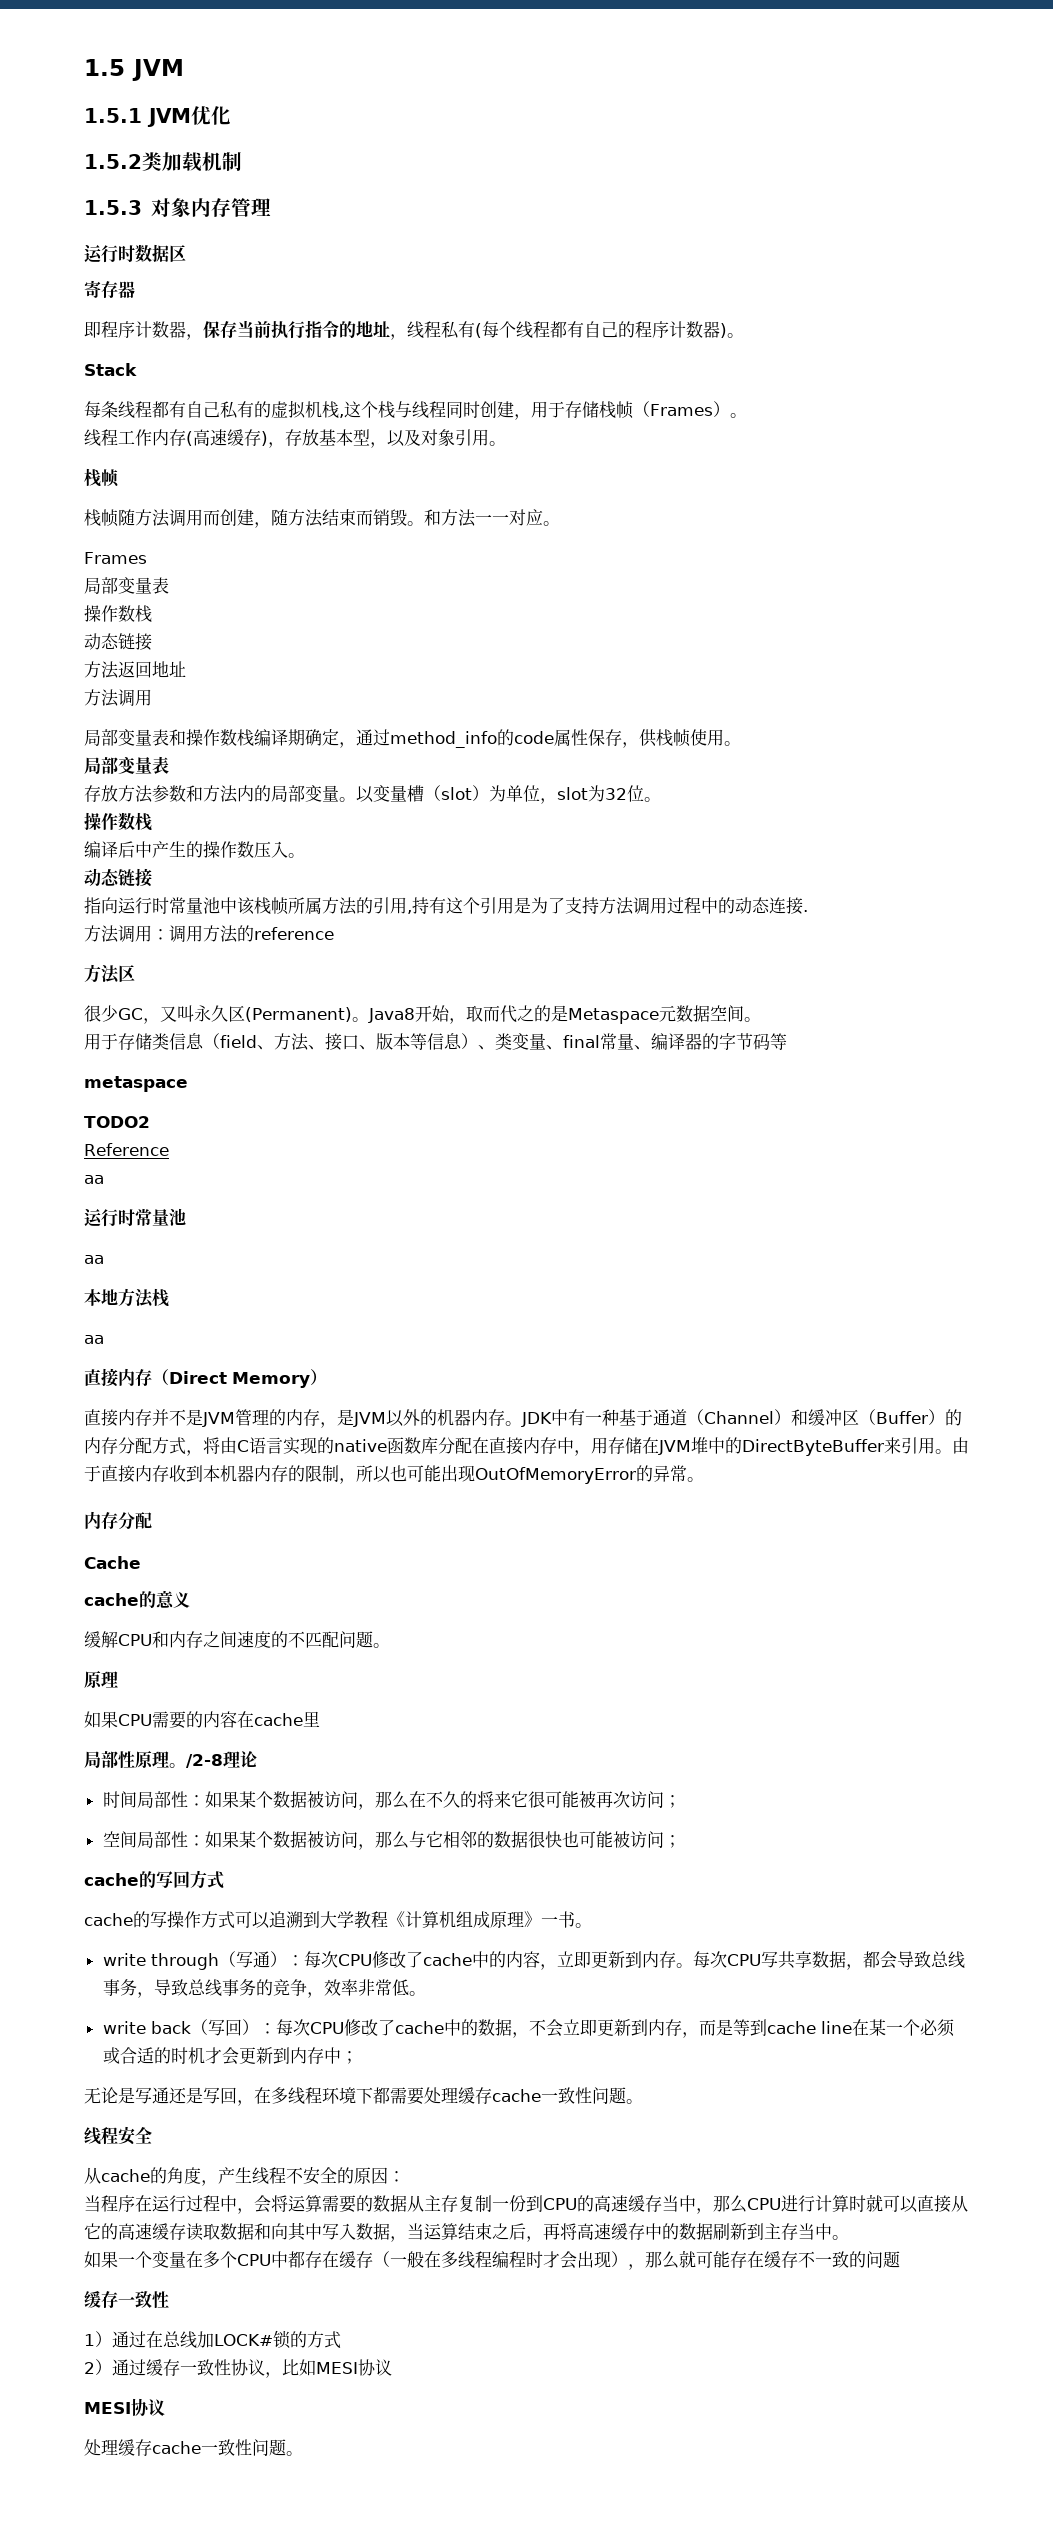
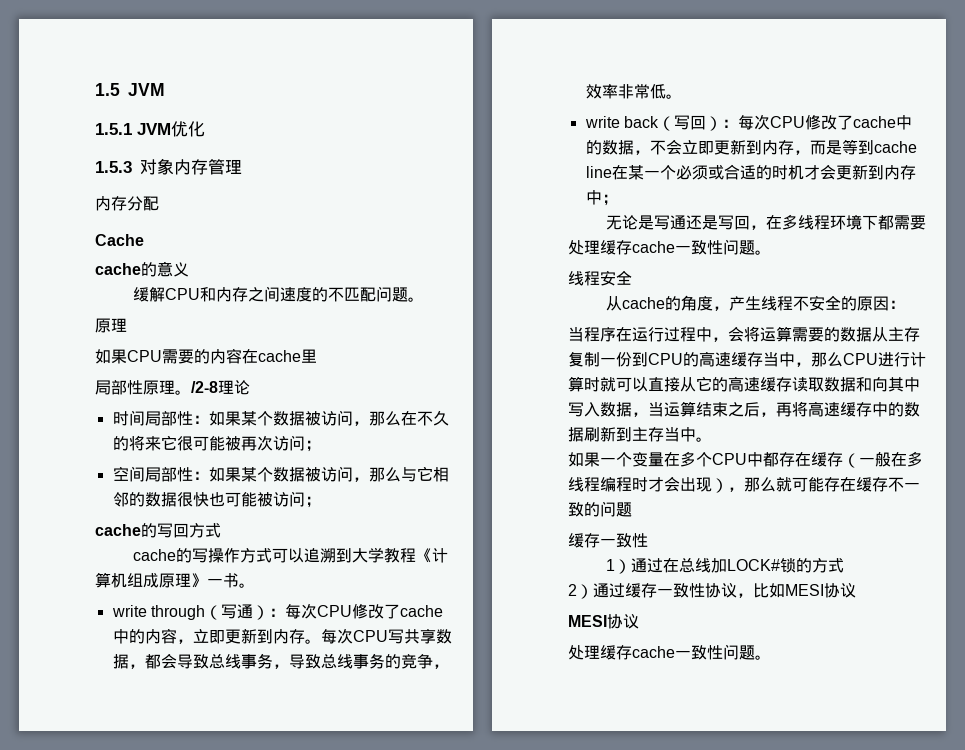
[84,152,242,172] // 1.5.2类加载机制 -> (205, 129) none
[84,244,186,263] [84,280,135,298] [84,320,744,340] [84,363,137,376] [84,400,747,420] [84,429,506,448] [84,468,119,487] [84,509,560,528] [84,552,147,564] [84,577,169,594] [84,605,152,622] [84,633,152,651] [84,661,186,679] [84,689,152,707] [84,729,741,748] [84,756,169,774] [84,785,661,804] [84,812,152,831] [84,841,305,858] [84,868,152,887] [84,897,808,915] [84,925,334,943] [84,964,135,984] [84,1005,761,1024] [84,1033,787,1051] [84,1076,188,1092] [84,1116,150,1128] [84,1143,169,1156] [84,1175,104,1184] [84,1208,186,1227] [84,1255,104,1264] [84,1288,169,1308] [84,1335,104,1344] [84,1368,327,1388] [84,1409,962,1428] [84,1437,969,1456] [84,1465,704,1484] // 运行时数据区 // 寄存器 // 即程序计数器，保存当前执行指令的地址，线程私有(每个线程都有自己的程序计数器)。 // Stack // 每条线程都有自己私有的虚拟机栈,这个栈与线程同时创建，用于存储栈帧（Frames）。 // 线程工作内存(高速缓存)，存放基本型，以及对象引用。 // 栈帧 // 栈帧随方法调用而创建，随方法结束而销毁。和方法一一对应。 // Frames // 局部变量表 // 操作数栈 // 动态链接 // 方法返回地址 // 方法调用 // 局部变量表和操作数栈编译期确定，通过method_info的code属性保存，供栈帧使用。 // 局部变量表 // 存放方法参数和方法内的局部变量。以变量槽（slot）为单位，slot为32位。 // 操作数栈 // 编译后中产生的操作数压入。 // 动态链接 // 指向运行时常量池中该栈帧所属方法的引用,持有这个引用是为了支持方法调用过程中的动态连接. // 方法调用：调用方法的reference // 方法区 // 很少GC，又叫永久区(Permanent)。Java8开始，取而代之的是Metaspace元数据空间。 // 用于存储类信息（field、方法、接口、版本等信息）、类变量、final常量、编译器的字节码等 // metaspace // TODO2 // Reference // aa // 运行时常量池 // aa // 本地方法栈 // aa // 直接内存（Direct Memory） // 直接内存并不是JVM管理的内存，是JVM以外的机器内存。JDK中有一种基于通道（Channel）和缓冲区（Buffer）的内存分配方式，将由C语言实现的native函数库分配在直接内存中，用存储在JVM堆中的DirectByteBuffer来引用。由于直接内存收到本机器内存的限制，所以也可能出现OutOfMemoryError的异常。 -> (242, 166) none

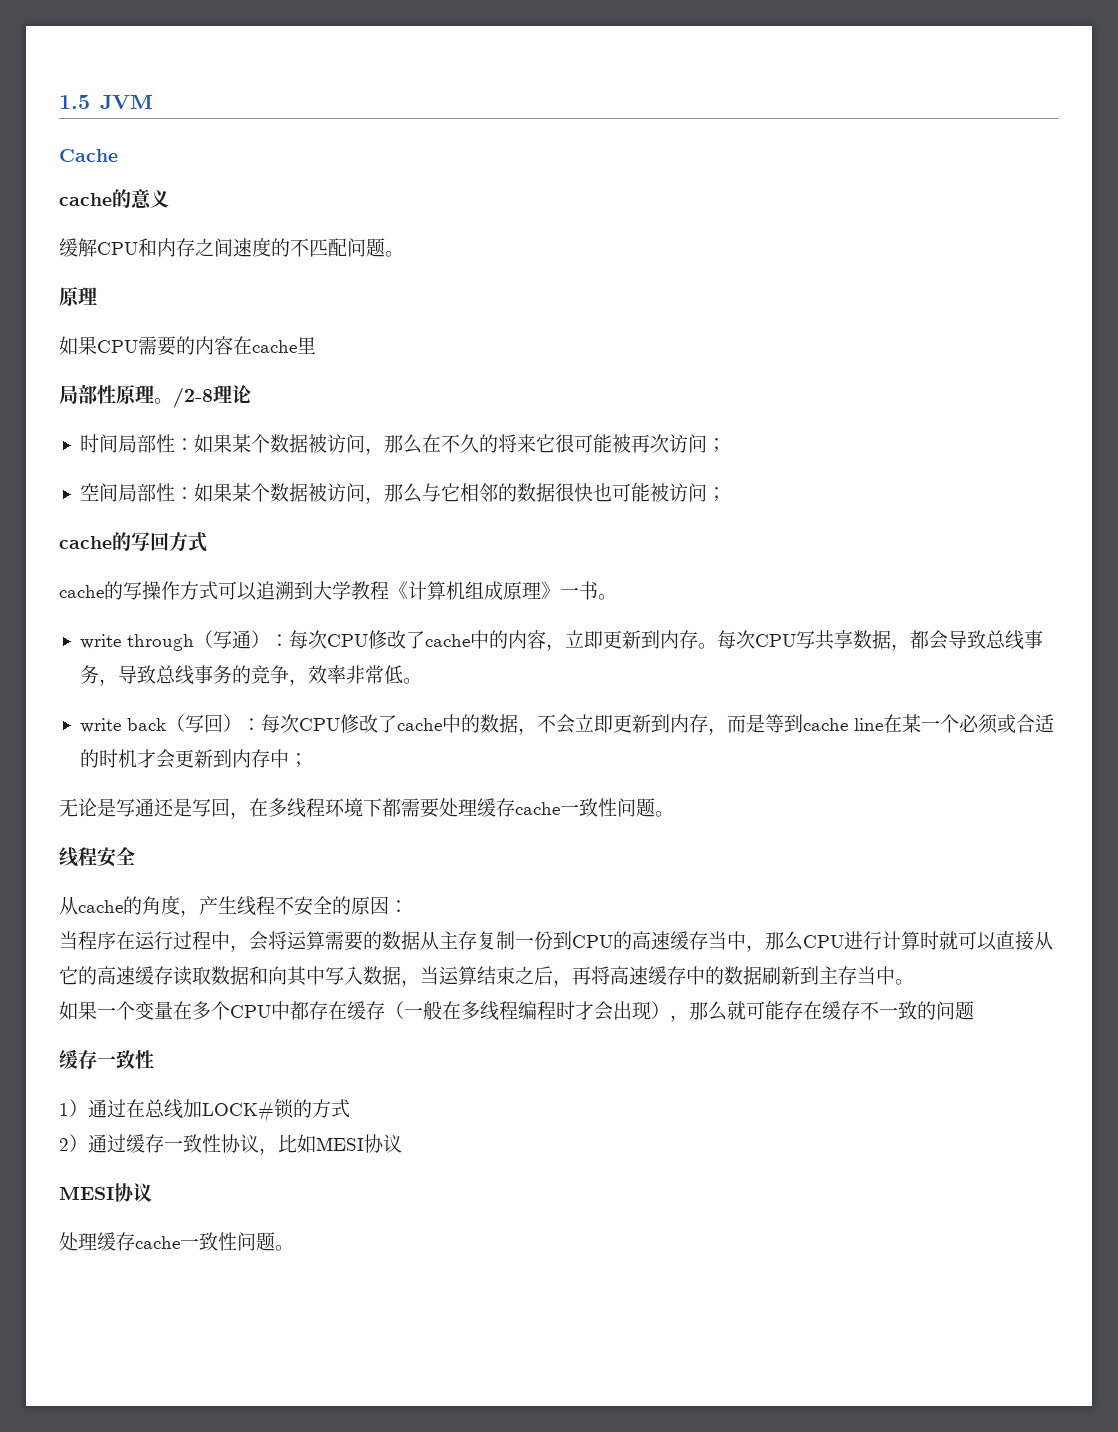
[95,121,205,137] [95,158,242,175] [95,196,159,211] // 1.5.1 JVM优化 // 1.5.3对象内存管理 // 内存分配 -> (153, 102) none

